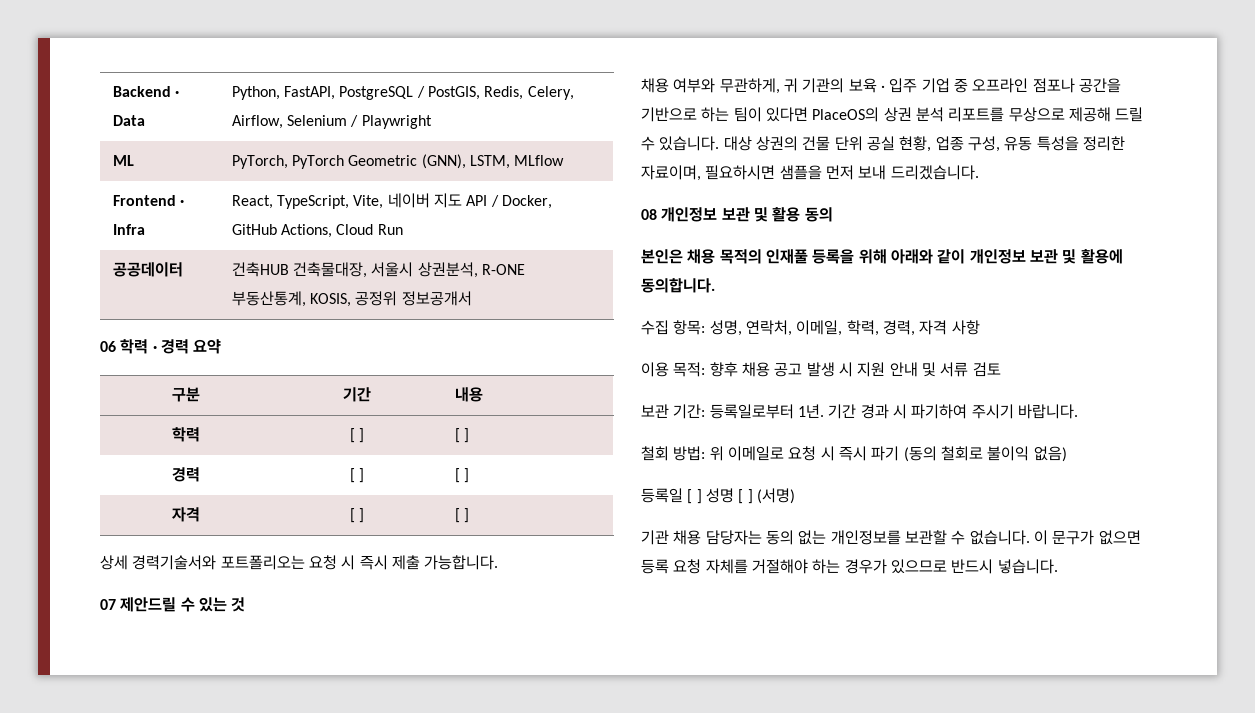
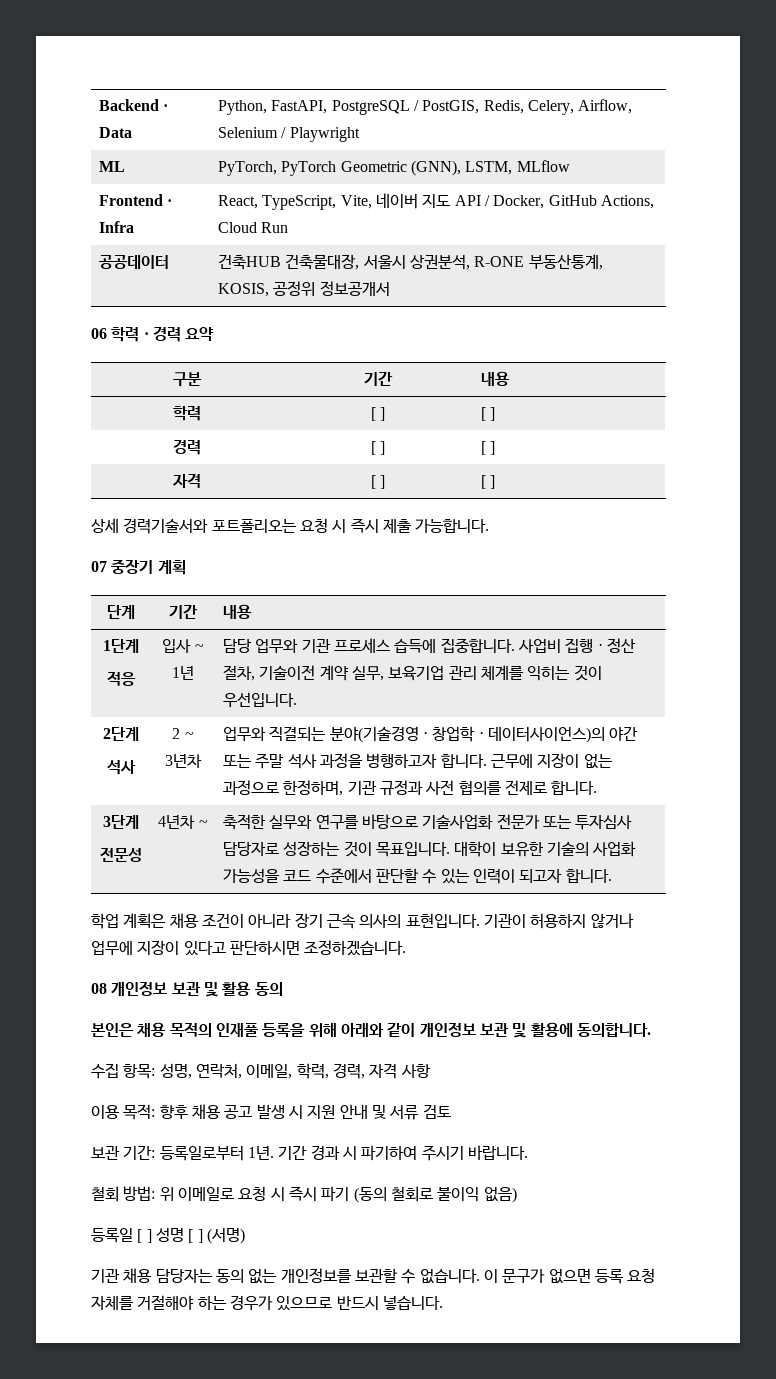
[120,597,246,612] [641,78,1121,94] [641,107,1144,122] [641,136,1125,152] [641,165,979,181] 제안드릴 수 있는 것 // 채용 여부와 무관하게, 귀 기관의 보육 · 입주 기업 중 오프라인 점포나 공간을 기반으로 하는 팀이 있다면 PlaceOS의 상권 분석 리포트를 무상으로 제공해 드릴 수 있습니다. 대상 상권의 건물 단위 공실 현황, 업종 구성, 유동 특성을 정리한 자료이며, 필요하시면 샘플을 먼저 보내 드리겠습니다. -> [111,559,186,575] [107,605,135,619] [169,604,198,619] [223,604,253,619] [103,639,139,653] [107,671,136,686] [162,639,204,653] [172,666,194,680] [223,638,636,653] [223,665,602,681] [223,692,298,708] [103,727,139,741] [107,760,136,775] [172,728,194,739] [165,754,202,768] [223,726,639,743] [223,753,613,769] [223,780,598,796] [103,815,139,829] [100,847,142,862] [158,815,208,829] [223,814,633,830] [223,841,637,857] [223,868,612,884] [91,913,634,929] [91,940,407,956] 중장기 계획 // 단계 | 기간 | 내용 // 1단계 // 적응 | 입사 ~ 1년 | 담당 업무와 기관 프로세스 습득에 집중합니다. 사업비 집행 · 정산 절차, 기술이전 계약 실무, 보육기업 관리 체계를 익히는 것이 우선입니다. // 2단계 // 석사 | 2 ~ 3년차 | 업무와 직결되는 분야(기술경영 · 창업학 · 데이터사이언스)의 야간 또는 주말 석사 과정을 병행하고자 합니다. 근무에 지장이 없는 과정으로 한정하며, 기관 규정과 사전 협의를 전제로 합니다. // 3단계 // 전문성 | 4년차 ~ | 축적한 실무와 연구를 바탕으로 기술사업화 전문가 또는 투자심사 담당자로 성장하는 것이 목표입니다. 대학이 보유한 기술의 사업화 가능성을 코드 수준에서 판단할 수 있는 인력이 되고자 합니다. // 학업 계획은 채용 조건이 아니라 장기 근속 의사의 표현입니다. 기관이 허용하지 않거나 업무에 지장이 있다고 판단하시면 조정하겠습니다.

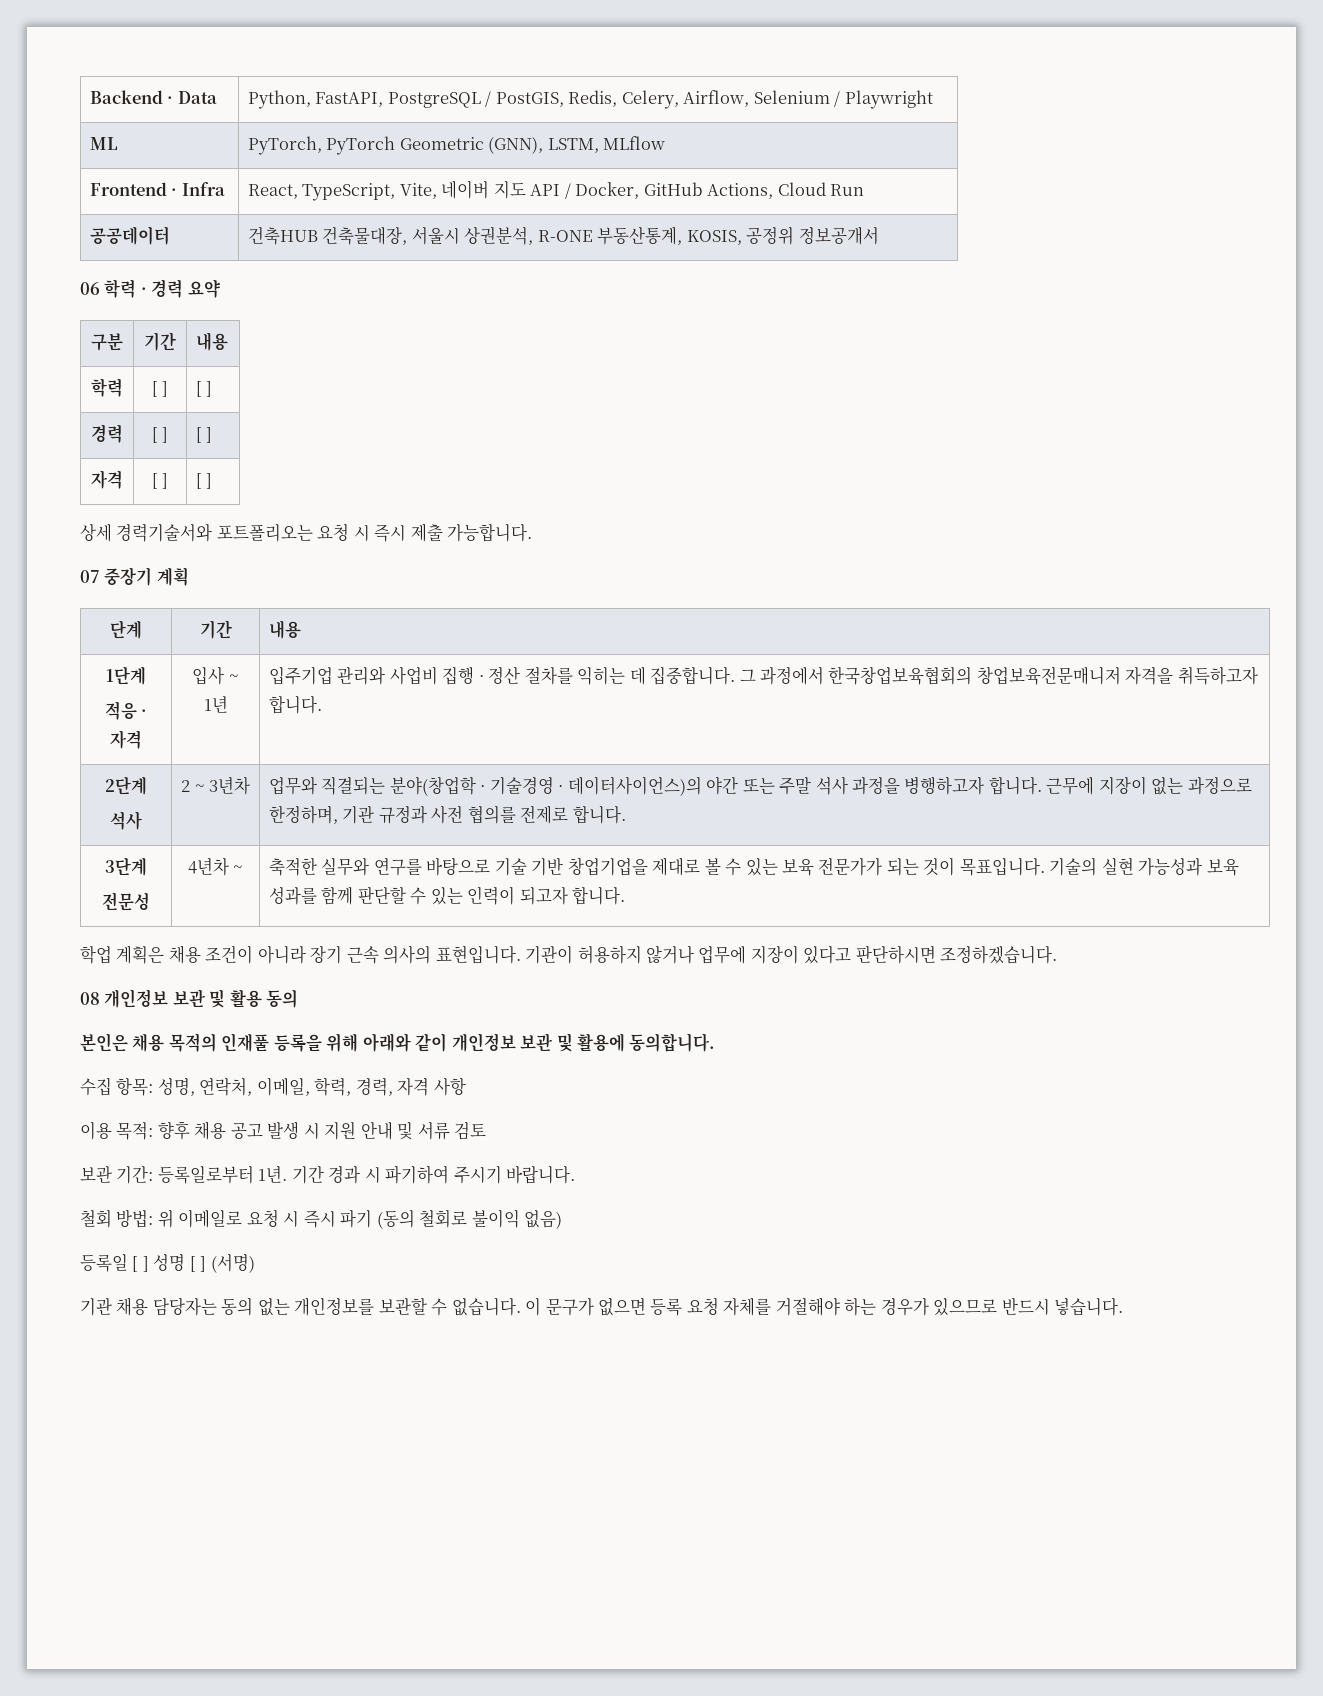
(136, 678) none -> [141,709,148,717] [110,730,142,749] · 자격
[223,638,636,653] [223,665,602,681] [223,692,298,708] 담당 업무와 기관 프로세스 습득에 집중합니다. 사업비 집행 · 정산 절차, 기술이전 계약 실무, 보육기업 관리 체계를 익히는 것이 우선입니다. -> [269,666,1258,685] [269,696,323,714] 입주기업 관리와 사업비 집행 · 정산 절차를 익히는 데 집중합니다. 그 과정에서 한국창업보육협회의 창업보육전문매니저 자격을 취득하고자 합니다.
[329,726,476,743] 분야(기술경영 · 창업학 -> [389,776,554,796] 분야(창업학 · 기술경영
[422,814,633,830] [223,841,637,857] [223,868,372,884] 기술사업화 전문가 또는 투자심사 담당자로 성장하는 것이 목표입니다. 대학이 보유한 기술의 사업화 가능성을 코드 수준에서 -> [494,857,1239,876] [269,886,354,905] 기술 기반 창업기업을 제대로 볼 수 있는 보육 전문가가 되는 것이 목표입니다. 기술의 실현 가능성과 보육 성과를 함께

